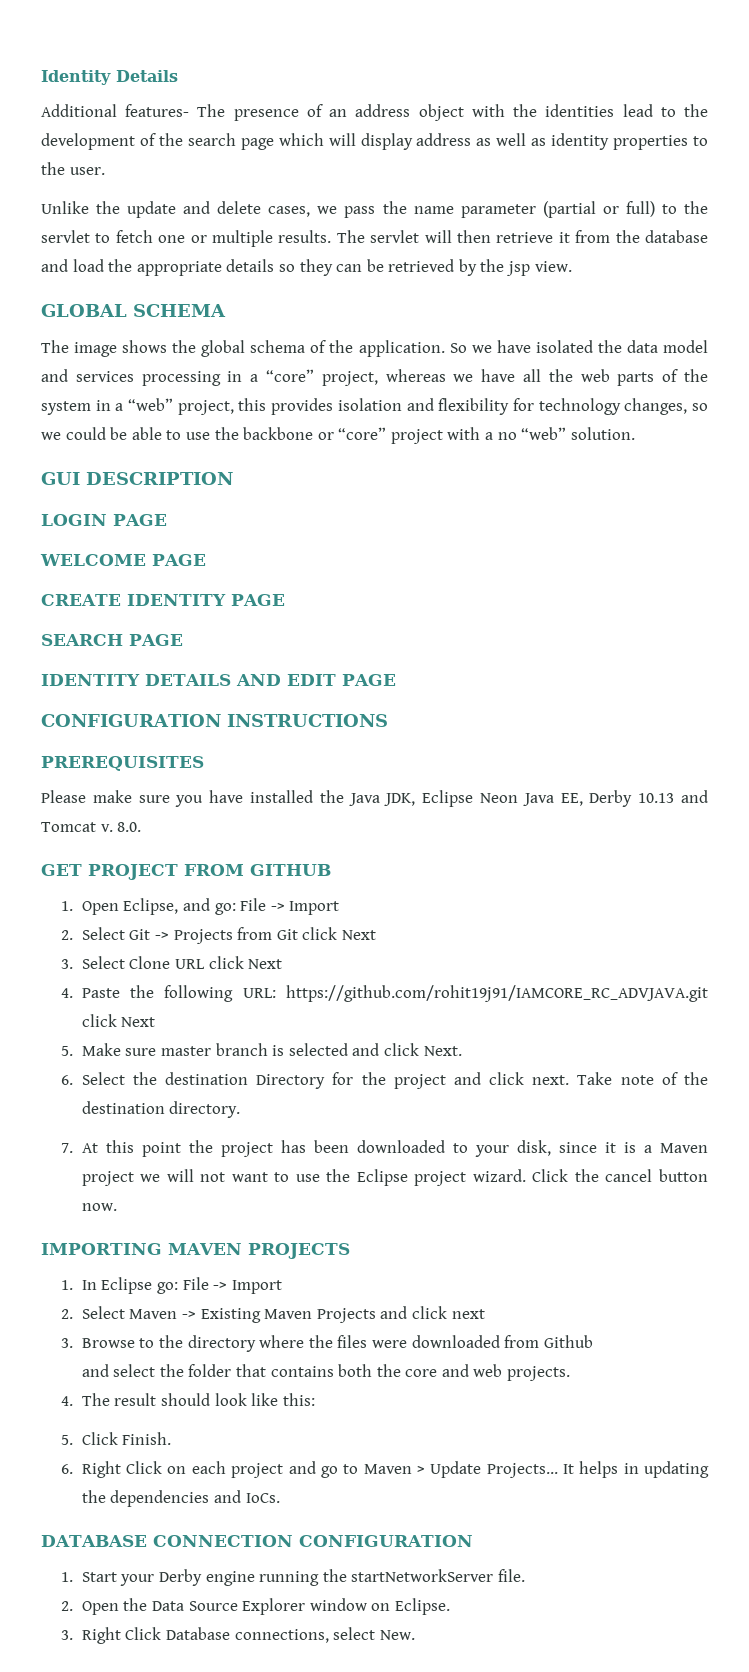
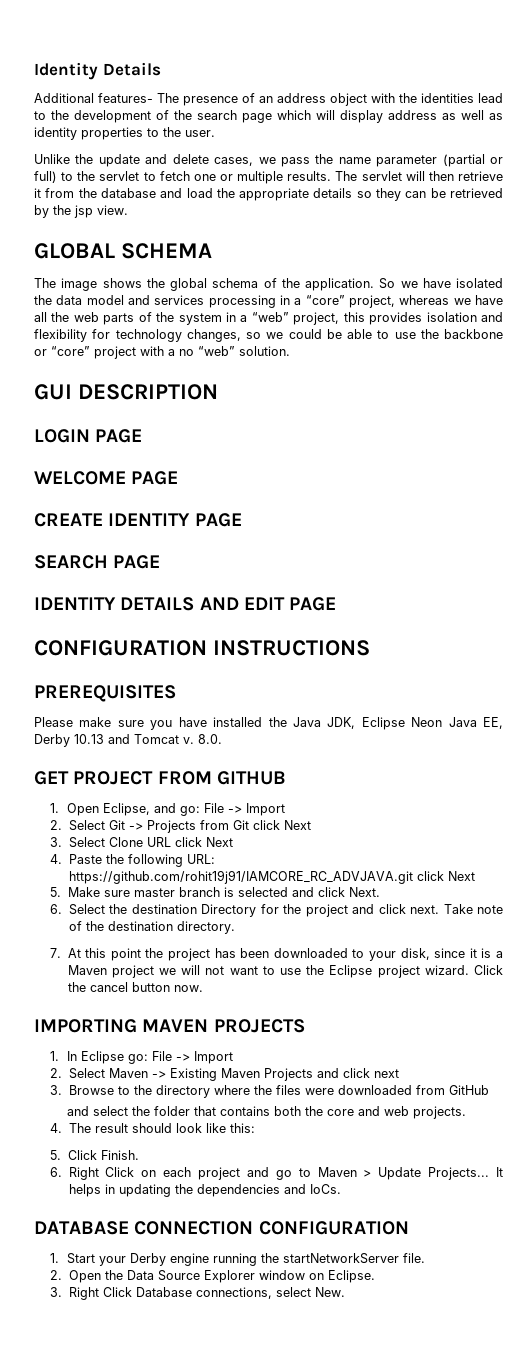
[543,1335,593,1348] Github -> [448,1085,489,1095] GitHub

